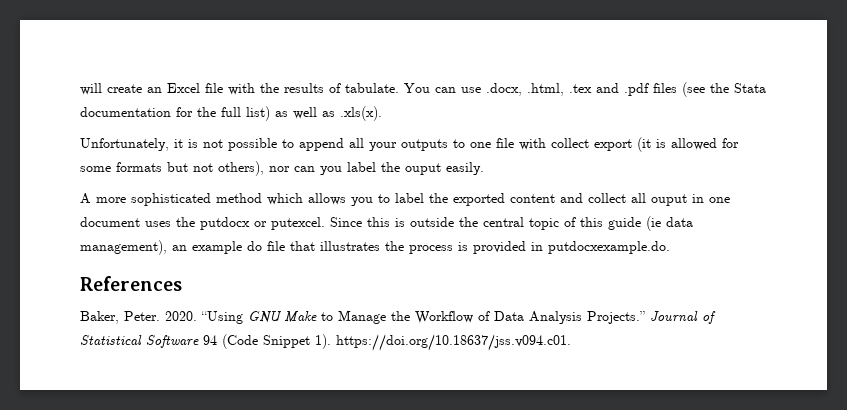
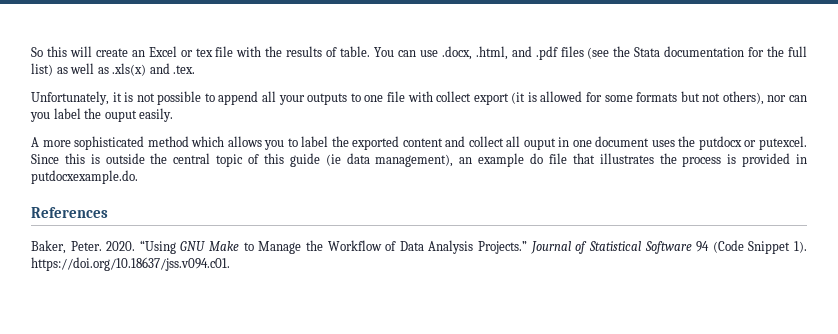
(80, 89) none -> [31,46,67,57] So this
(200, 88) none -> [180,48,213,57] or tex
[345,83,399,93] tabulate. -> [340,46,371,57] table.
[569,84,592,93] .tex -> (508, 53) none
[340,106,382,121] .xls(x). -> [112,63,196,76] .xls(x) and .tex.

